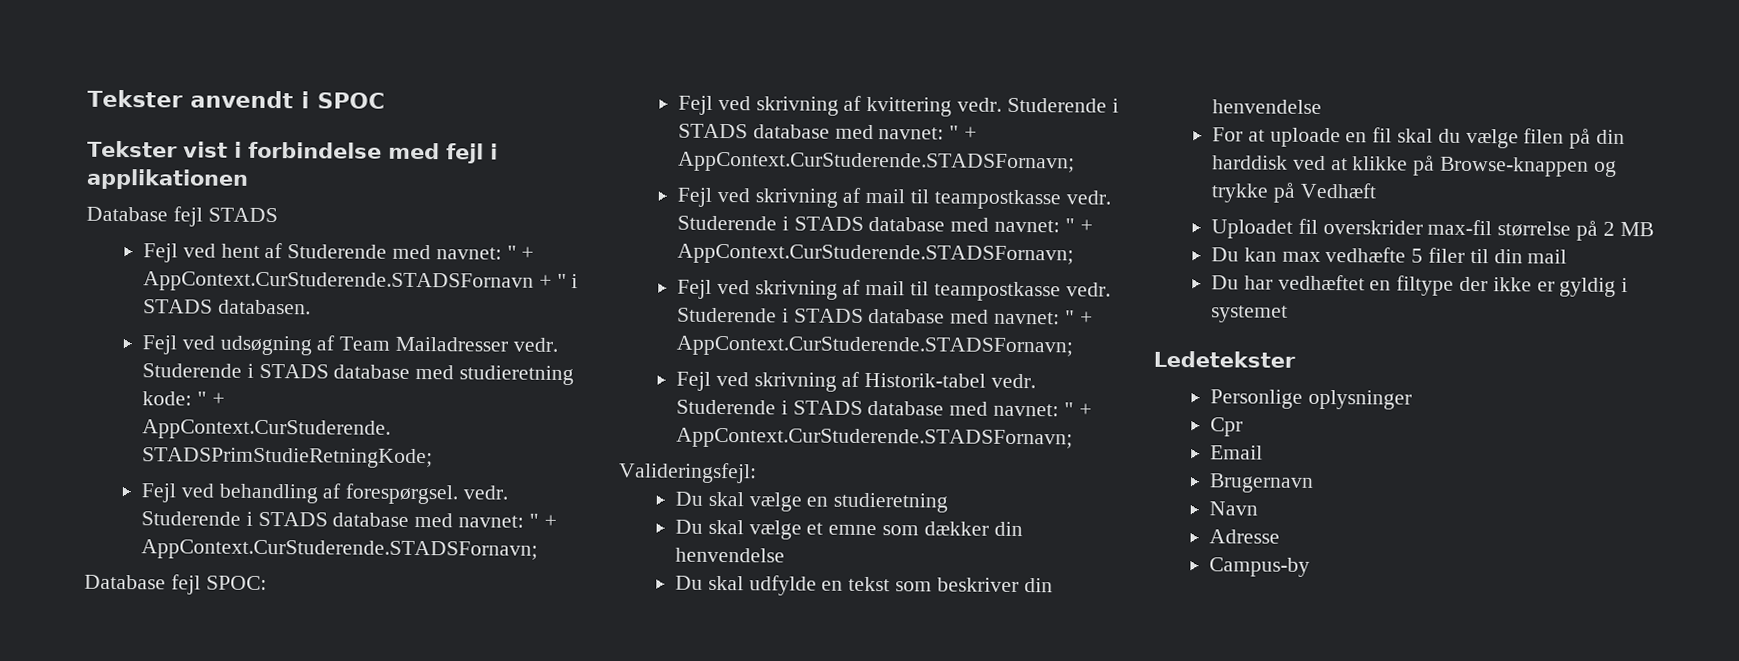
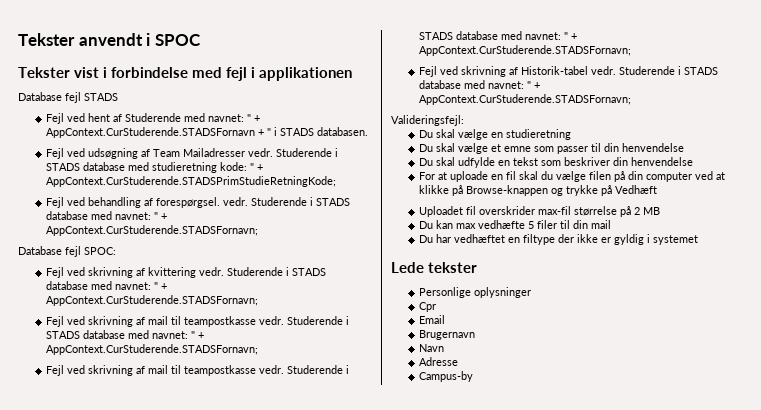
[923,521,989,536] dækker -> [556,143,601,154] passer til
[1211,155,1288,170] harddisk -> [645,172,692,182] computer
[1153,350,1296,368] Ledetekster -> [391,262,478,273] Lede tekster

